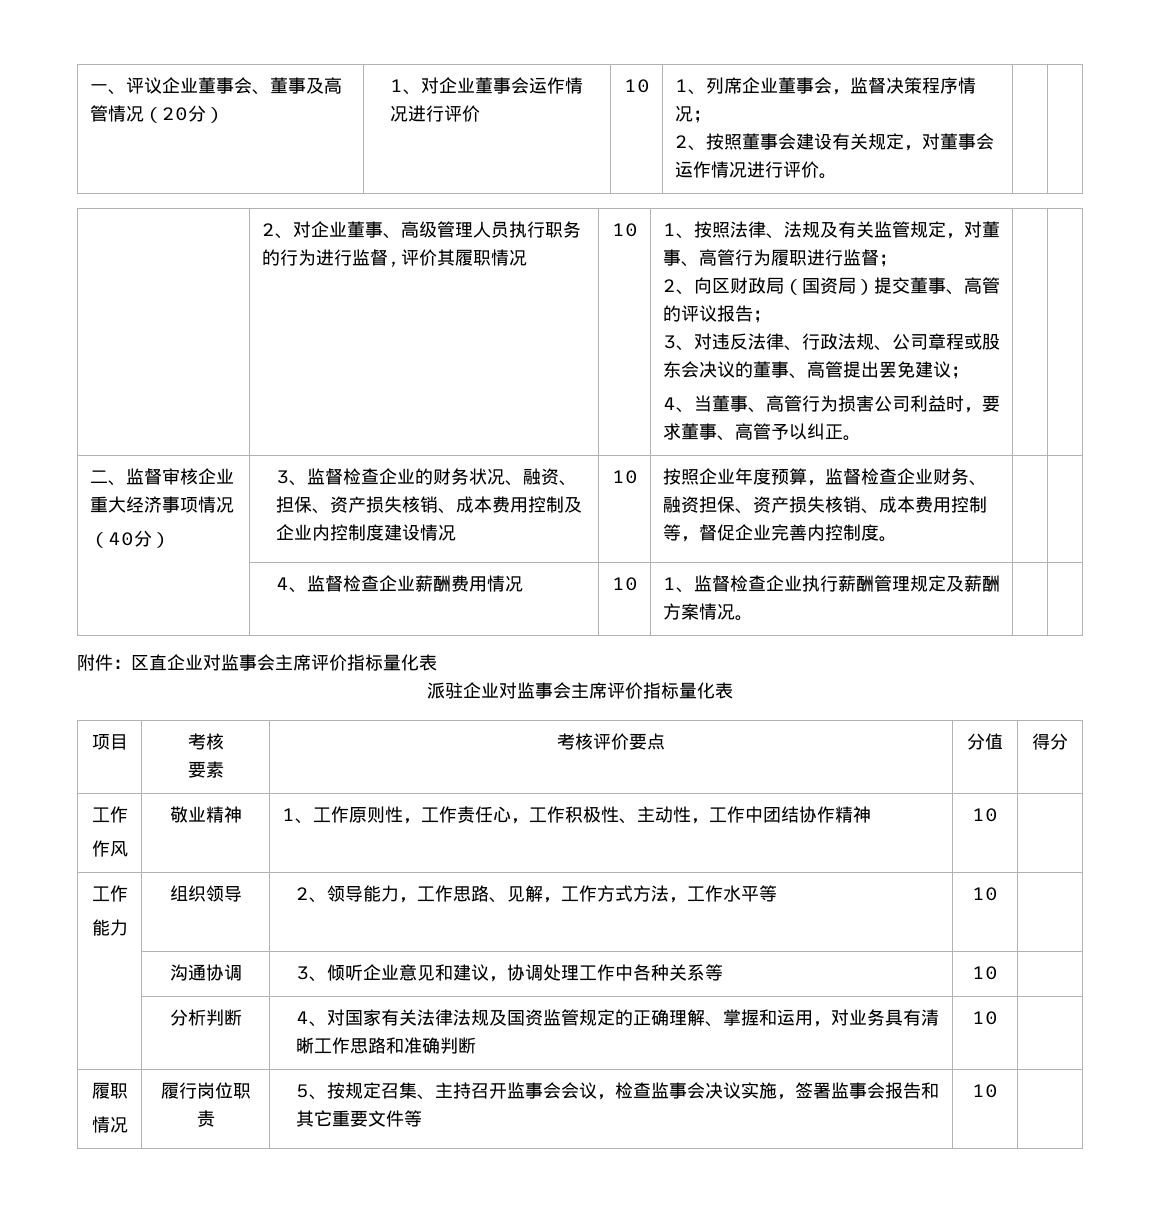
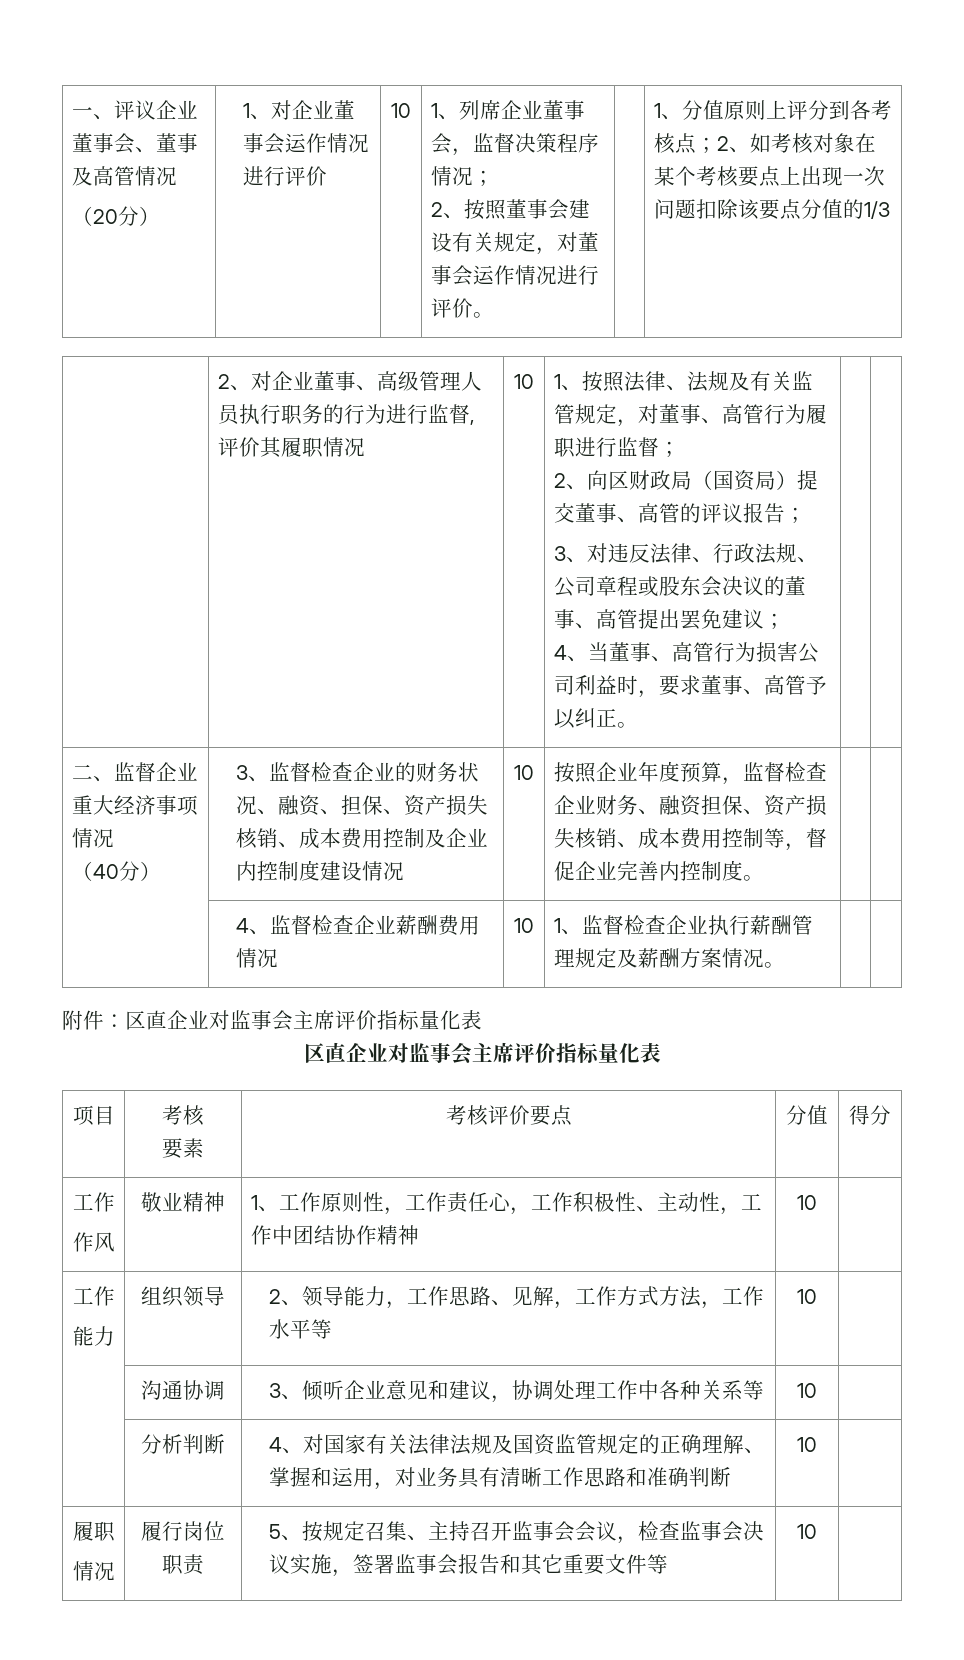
(144, 113) none -> (177, 176) //
(837, 176) none -> [653,100,892,120] [653,133,876,154] [653,166,885,187] [653,199,890,220] 1、分值原则上评分到各考核点；2、如考核对象在某个考核要点上出现一次问题扣除该要点分值的1/3
[161,468,198,485] 审核 -> (156, 772) none
[427,682,463,699] 派驻 -> [303,1042,346,1063] 区直

